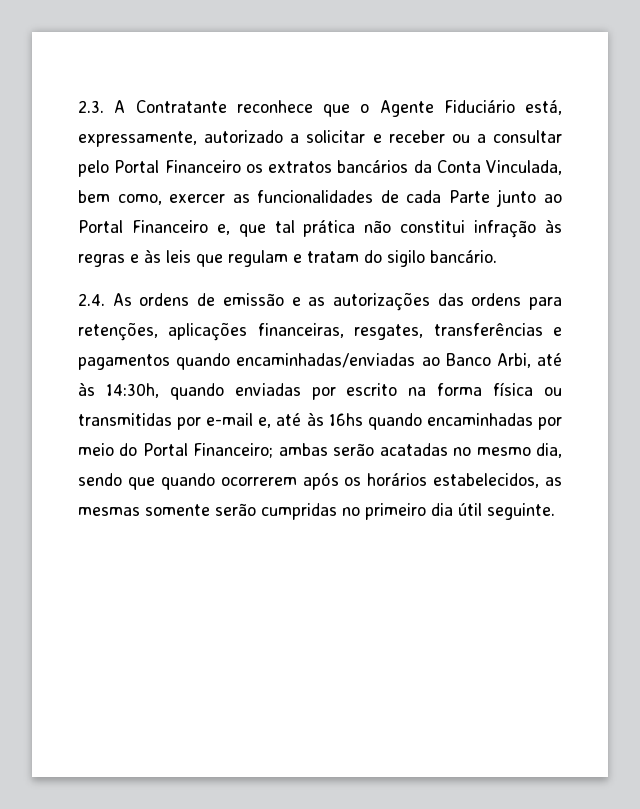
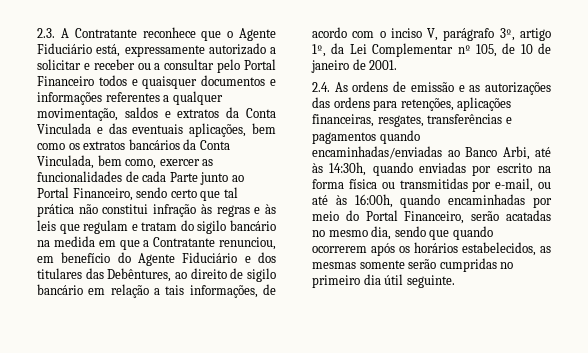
[78,131,197,147] expressamente, -> [124,45,205,57] expressamente
(241, 166) none -> [98,75,276,89] [37,91,223,105] [37,107,277,121] [37,123,276,137] [37,143,65,150] todos e quaisquer documentos e informações referentes a qualquer movimentação, saldos e extratos da Conta Vinculada e das eventuais aplicações, bem como
[131,220,230,235] Financeiro e, -> [72,187,197,201] Financeiro, sendo certo
[430,250,497,263] bancário. -> [230,220,276,231] [37,236,276,250] [37,252,276,266] [37,268,276,282] [37,284,276,298] [312,27,551,41] [312,43,551,57] [311,59,398,73] bancário na medida em que a Contratante renunciou, em benefício do Agente Fiduciário e dos titulares das Debêntures, ao direito de sigilo bancário em relação a tais informações, de acordo com o inciso V, parágrafo 3º, artigo 1º, da Lei Complementar nº 105, de 10 de janeiro de 2001.
[206,412,363,428] e-mail e, até às 16hs -> [495,178,551,192] [312,194,393,208] e-mail, ou até às 16:00h,
[193,443,328,458] Financeiro; ambas -> [404,211,465,224] Financeiro,

